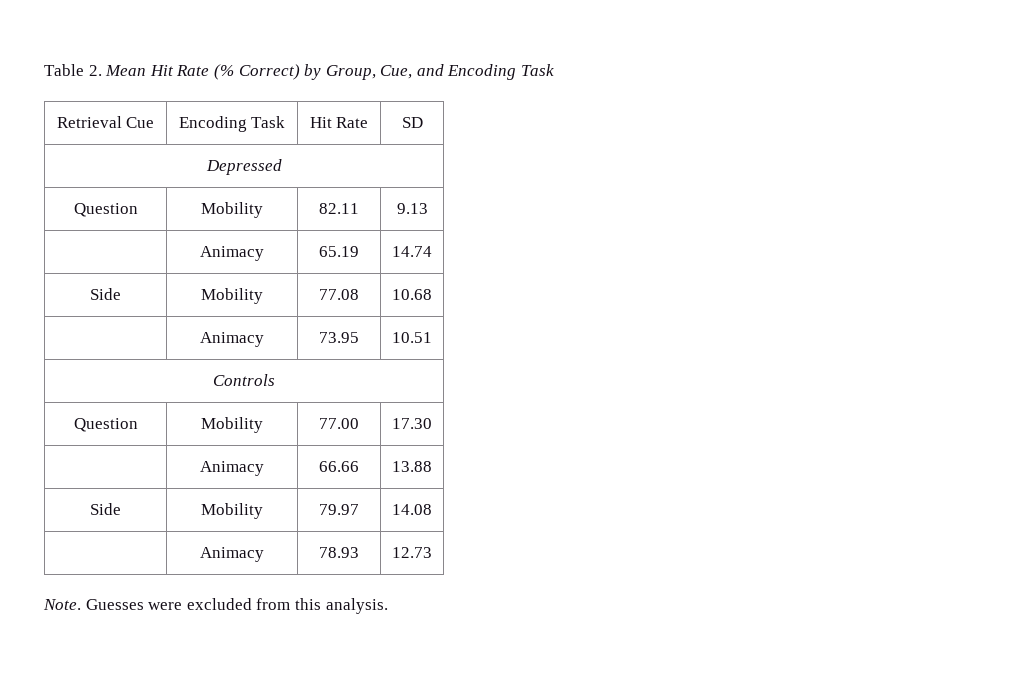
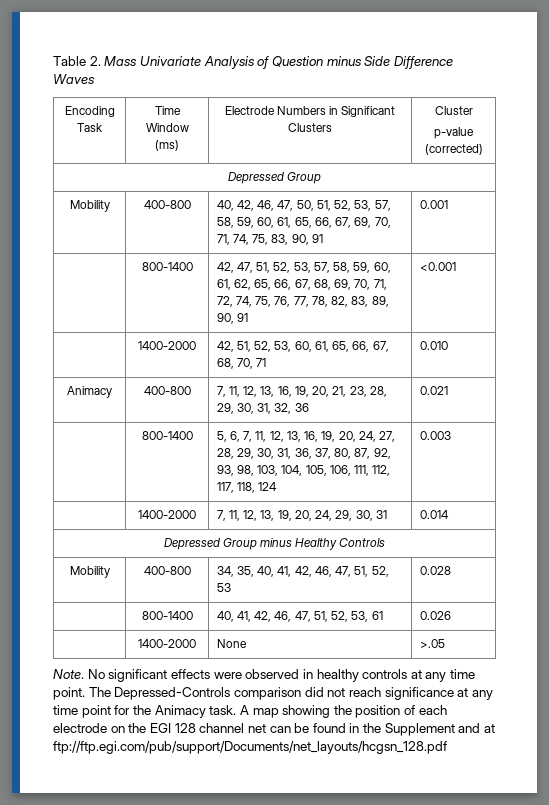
[105,64,555,80] [56,116,155,128] [178,116,286,132] [309,117,369,128] [401,117,423,128] [205,159,282,175] [73,203,138,217] [201,202,263,218] [319,203,359,214] [396,203,428,214] [200,246,264,261] [319,246,359,257] [392,246,432,257] [90,288,121,300] [201,288,263,304] [319,289,359,300] [392,289,432,300] [200,332,264,347] [319,332,359,343] [392,332,432,343] [213,374,275,386] [73,418,138,432] [201,417,263,433] [319,418,359,429] [392,418,432,429] [200,461,264,476] [319,461,359,472] [392,461,432,472] [90,503,121,515] [201,503,263,519] [319,504,359,515] [392,504,432,515] [200,547,264,562] [319,547,359,558] [392,547,432,558] [43,598,388,614] Mean Hit Rate (% Correct) by Group, Cue, and Encoding Task // Retrieval Cue | Encoding Task | Hit Rate | SD // Depressed // Question | Mobility | 82.11 | 9.13 // | Animacy | 65.19 | 14.74 // Side | Mobility | 77.08 | 10.68 // | Animacy | 73.95 | 10.51 // Controls // Question | Mobility | 77.00 | 17.30 // | Animacy | 66.66 | 13.88 // Side | Mobility | 79.97 | 14.08 // | Animacy | 78.93 | 12.73 // Note. Guesses were excluded from this analysis. -> [104,56,453,69] [53,74,95,84] [64,106,115,117] [77,123,103,132] [154,106,181,115] [145,123,189,132] [155,140,179,151] [224,106,396,117] [288,123,332,132] [434,106,473,115] [434,127,474,139] [424,144,483,155] [227,172,322,184] [69,200,110,212] [143,200,191,209] [216,200,391,211] [216,217,391,228] [216,234,323,245] [419,200,448,209] [141,262,193,271] [216,262,391,273] [216,279,387,290] [216,296,389,307] [216,313,248,324] [419,262,456,271] [138,341,196,350] [216,341,389,352] [216,358,267,369] [419,341,448,350] [67,386,112,398] [143,386,191,395] [216,386,387,397] [216,403,309,414] [419,386,448,395] [141,431,193,440] [216,431,396,442] [216,448,391,459] [216,465,391,476] [216,482,278,493] [419,431,451,440] [138,510,196,519] [216,510,387,521] [419,510,449,519] [163,538,386,550] [69,566,110,578] [143,566,191,575] [216,566,389,577] [216,583,231,592] [419,566,451,575] [141,611,193,620] [216,611,383,622] [419,611,451,620] [138,639,196,648] [216,639,247,648] [419,639,445,648] [53,669,476,682] [53,687,493,700] [53,705,447,718] [53,723,496,736] [53,741,447,754] Mass Univariate Analysis of Question minus Side Difference Waves // Encoding Task | Time Window (ms) | Electrode Numbers in Significant Clusters | Cluster // p-value (corrected) // Depressed Group // Mobility | 400-800 | 40, 42, 46, 47, 50, 51, 52, 53, 57, 58, 59, 60, 61, 65, 66, 67, 69, 70, 71, 74, 75, 83, 90, 91 | 0.001 // | 800-1400 | 42, 47, 51, 52, 53, 57, 58, 59, 60, 61, 62, 65, 66, 67, 68, 69, 70, 71, 72, 74, 75, 76, 77, 78, 82, 83, 89, 90, 91 | <0.001 // | 1400-2000 | 42, 51, 52, 53, 60, 61, 65, 66, 67, 68, 70, 71 | 0.010 // Animacy | 400-800 | 7, 11, 12, 13, 16, 19, 20, 21, 23, 28, 29, 30, 31, 32, 36 | 0.021 // | 800-1400 | 5, 6, 7, 11, 12, 13, 16, 19, 20, 24, 27, 28, 29, 30, 31, 36, 37, 80, 87, 92, 93, 98, 103, 104, 105, 106, 111, 112, 117, 118, 124 | 0.003 // | 1400-2000 | 7, 11, 12, 13, 19, 20, 24, 29, 30, 31 | 0.014 // Depressed Group minus Healthy Controls // Mobility | 400-800 | 34, 35, 40, 41, 42, 46, 47, 51, 52, 53 | 0.028 // | 800-1400 | 40, 41, 42, 46, 47, 51, 52, 53, 61 | 0.026 // | 1400-2000 | None | >.05 // Note. No significant effects were observed in healthy controls at any time point. The Depressed-Controls comparison did not reach significance at any time point for the Animacy task. A map showing the position of each electrode on the EGI 128 channel net can be found in the Supplement and at ftp://ftp.egi.com/pub/support/Documents/net_layouts/hcgsn_128.pdf

